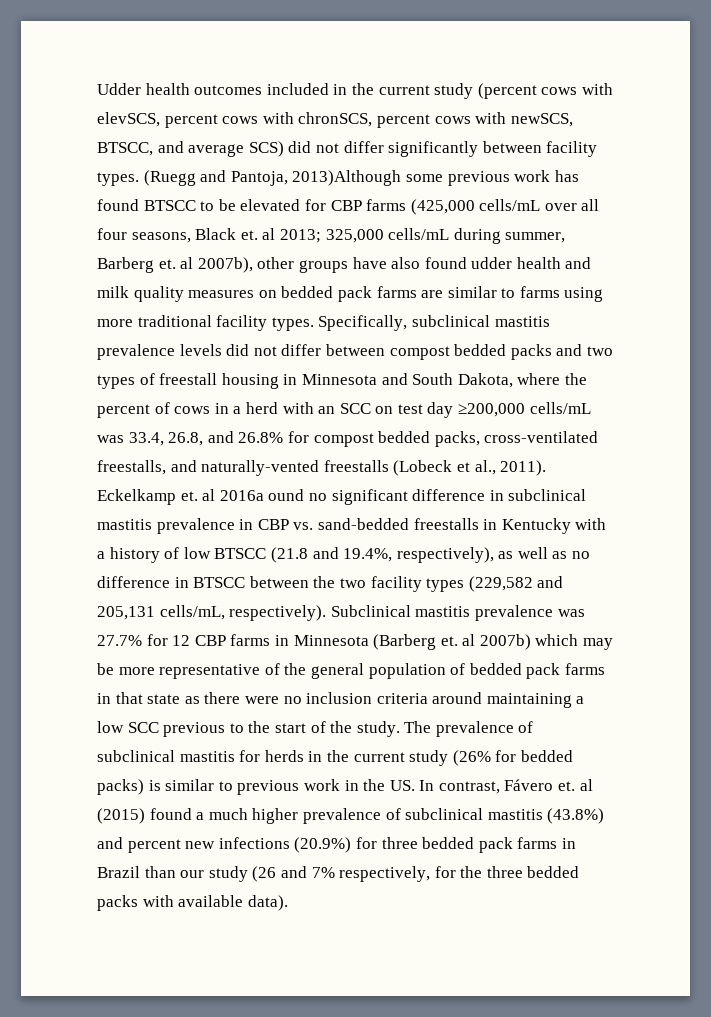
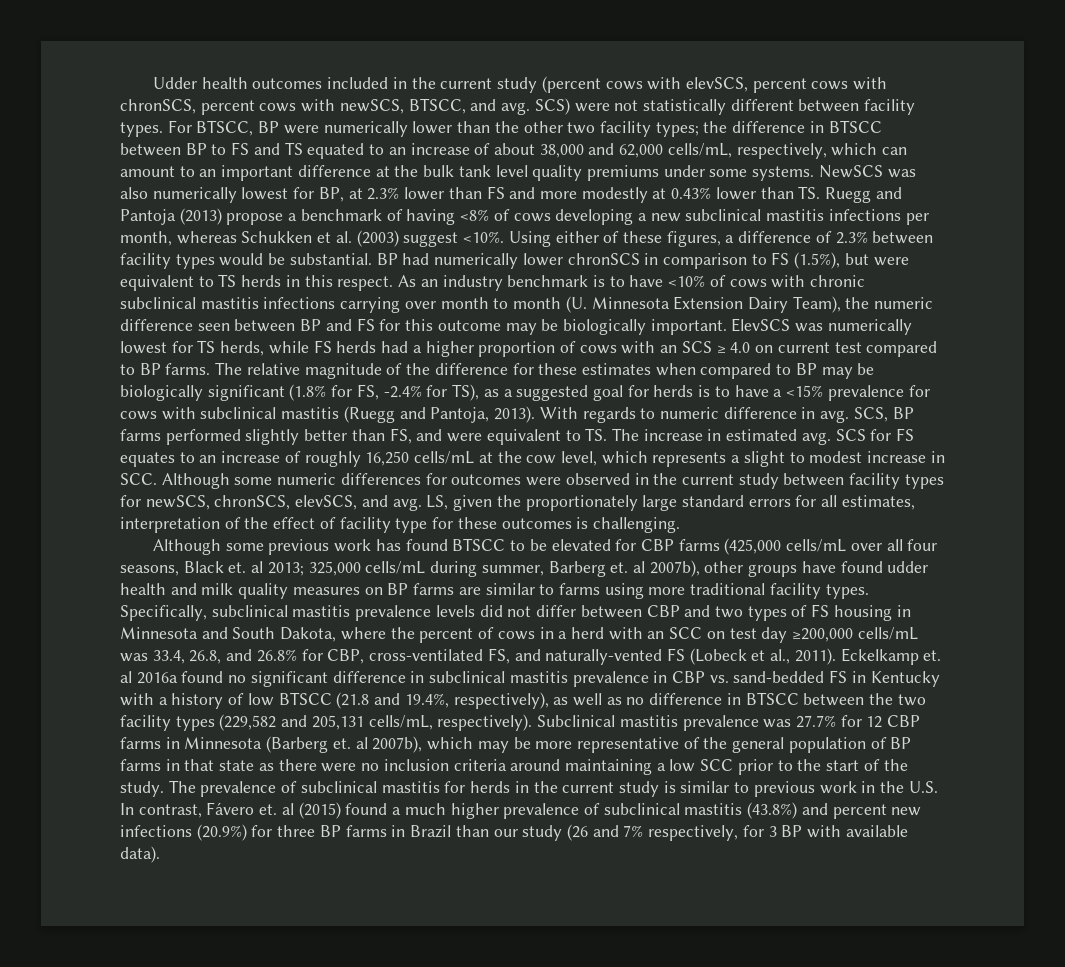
[188,141,598,157] [97,170,402,186] average SCS) did not differ significantly between facility types. (Ruegg and Pantoja, 2013)Although -> [501,98,916,115] [120,120,882,137] [120,142,908,159] [120,165,916,181] [120,186,902,203] [120,208,929,225] [120,230,934,247] [120,252,909,269] [120,274,866,291] [120,296,934,313] [120,318,912,335] [120,340,938,357] [120,362,875,379] [120,384,930,401] [120,406,914,423] [120,428,915,445] [120,451,945,467] [120,473,944,489] [120,495,915,511] [120,517,680,533] [153,539,222,555] avg. SCS) were not statistically different between facility types. For BTSCC, BP were numerically lower than the other two facility types; the difference in BTSCC between BP to FS and TS equated to an increase of about 38,000 and 62,000 cells/mL, respectively, which can amount to an important difference at the bulk tank level quality premiums under some systems. NewSCS was also numerically lowest for BP, at 2.3% lower than FS and more modestly at 0.43% lower than TS. Ruegg and Pantoja (2013) propose a benchmark of having <8% of cows developing a new subclinical mastitis infections per month, whereas Schukken et al. (2003) suggest <10%. Using either of these figures, a difference of 2.3% between facility types would be substantial. BP had numerically lower chronSCS in comparison to FS (1.5%), but were equivalent to TS herds in this respect. As an industry benchmark is to have <10% of cows with chronic subclinical mastitis infections carrying over month to month (U. Minnesota Extension Dairy Team), the numeric difference seen between BP and FS for this outcome may be biologically important. ElevSCS was numerically lowest for TS herds, while FS herds had a higher proportion of cows with an SCS ≥ 4.0 on current test compared to BP farms. The relative magnitude of the difference for these estimates when compared to BP may be biologically significant (1.8% for FS, -2.4% for TS), as a suggested goal for herds is to have a <15% prevalence for cows with subclinical mastitis (Ruegg and Pantoja, 2013). With regards to numeric difference in avg. SCS, BP farms performed slightly better than FS, and were equivalent to TS. The increase in estimated avg. SCS for FS equates to an increase of roughly 16,250 cells/mL at the cow level, which represents a slight to modest increase in SCC. Although some numeric differences for outcomes were observed in the current study between facility types for newSCS, chronSCS, elevSCS, and avg. LS, given the proportionately large standard errors for all estimates, interpretation of the effect of facility type for these outcomes is challenging. // Although
[391,257,421,269] also -> (836, 567) none
[281,286,372,302] bedded pack -> [387,583,409,595] BP
[389,344,552,360] compost bedded packs -> [646,605,680,617] CBP
[159,373,218,385] freestall -> [811,604,830,617] FS
[313,431,599,447] [97,460,166,475] compost bedded packs, cross-ventilated freestalls, -> [327,648,510,664] CBP, cross-ventilated FS,
[323,460,389,472] freestalls -> [666,648,685,661] FS
[268,489,305,501] ound -> [181,671,224,683] found
[413,518,479,530] freestalls -> [829,670,848,683] FS
[479,634,531,650] 2007b) -> [372,736,423,753] 2007b),
[469,663,561,679] bedded pack -> [890,737,912,749] BP
[163,722,226,737] previous -> [737,759,773,775] prior
[452,750,573,766] [97,779,144,795] (26% for bedded packs) -> (659, 789) none
[389,780,415,791] US. -> [908,781,938,793] U.S.
[422,837,513,853] bedded pack -> [319,825,341,837] BP
[460,866,580,878] [97,895,138,911] the three bedded packs -> [768,825,803,837] 3 BP

